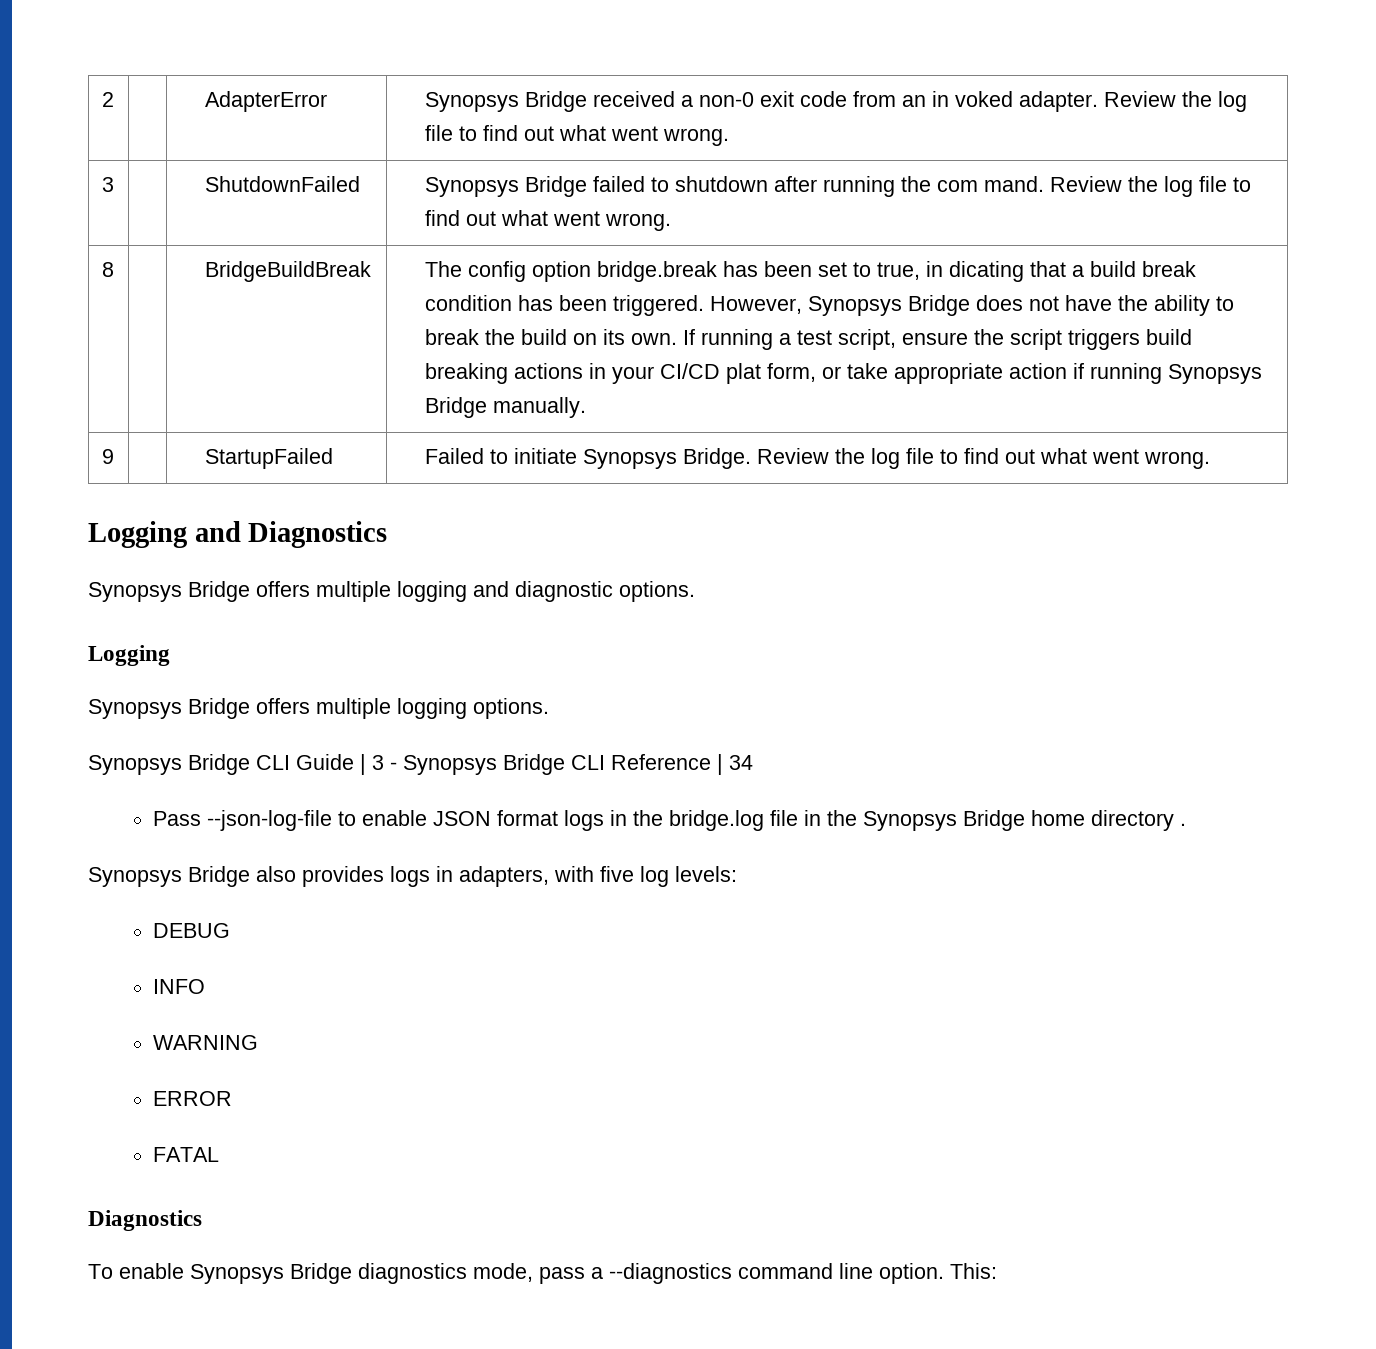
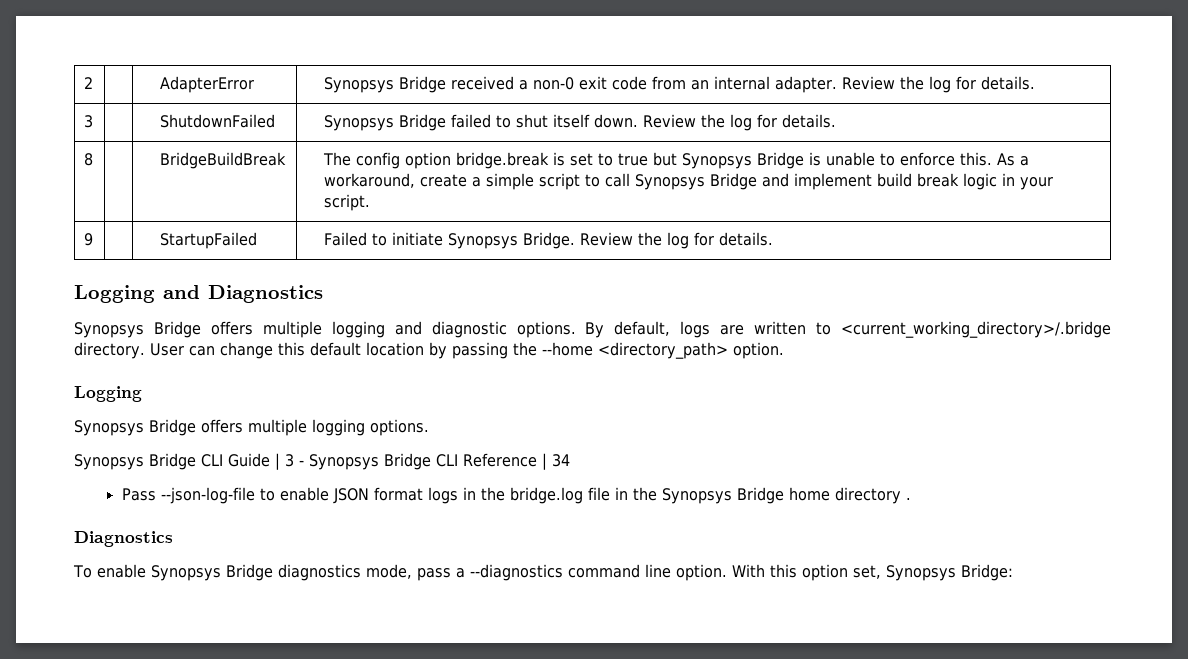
[931,91,1013,107] in voked -> [714,76,771,90] internal
[424,125,729,146] file to find out what went wrong. -> [956,76,1036,90] for details.
[674,176,1251,197] [424,210,671,231] shutdown after running the com mand. Review the log file to find out what went wrong. -> [516,114,837,131] shut itself down. Review the log for details.
[722,261,1196,282] [424,295,1234,316] [424,329,1192,350] [424,363,1262,384] [424,397,586,418] has been set to true, in dicating that a build break condition has been triggered. However, Synopsys Bridge does not have the ability to break the build on its own. If running a test script, ensure the script triggers build breaking actions in your CI/CD plat form, or take appropriate action if running Synopsys Bridge manually. -> [553,152,1030,169] [324,173,1054,190] [324,194,371,211] is set to true but Synopsys Bridge is unable to enforce this. As a workaround, create a simple script to call Synopsys Bridge and implement build break logic in your script.
[905,448,1210,469] file to find out what went wrong. -> [694,232,774,246] for details.
(695, 591) none -> [585,321,1112,338] [74,342,784,359] By default, logs are written to <current_working_directory>/.bridge directory. User can change this default location by passing the --home <directory_path> option.
[88,866,737,887] [152,923,230,938] [152,979,205,994] [152,1035,258,1050] [152,1091,232,1106] [152,1147,219,1162] // Synopsys Bridge also provides logs in adapters, with five log levels: // DEBUG // INFO // WARNING // ERROR // FATAL -> (911, 499) none
[950,1263,997,1279] This: -> [731,564,1013,581] With this option set, Synopsys Bridge:

